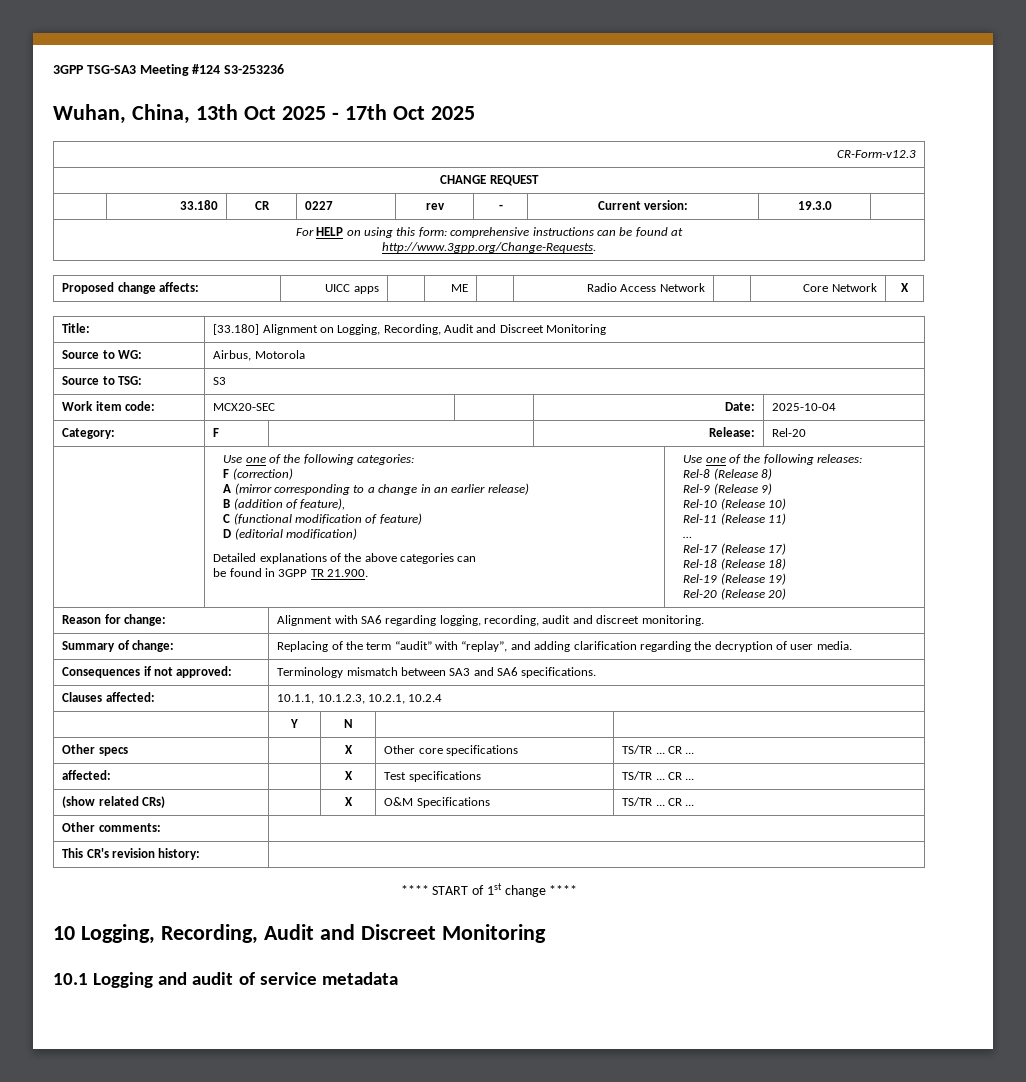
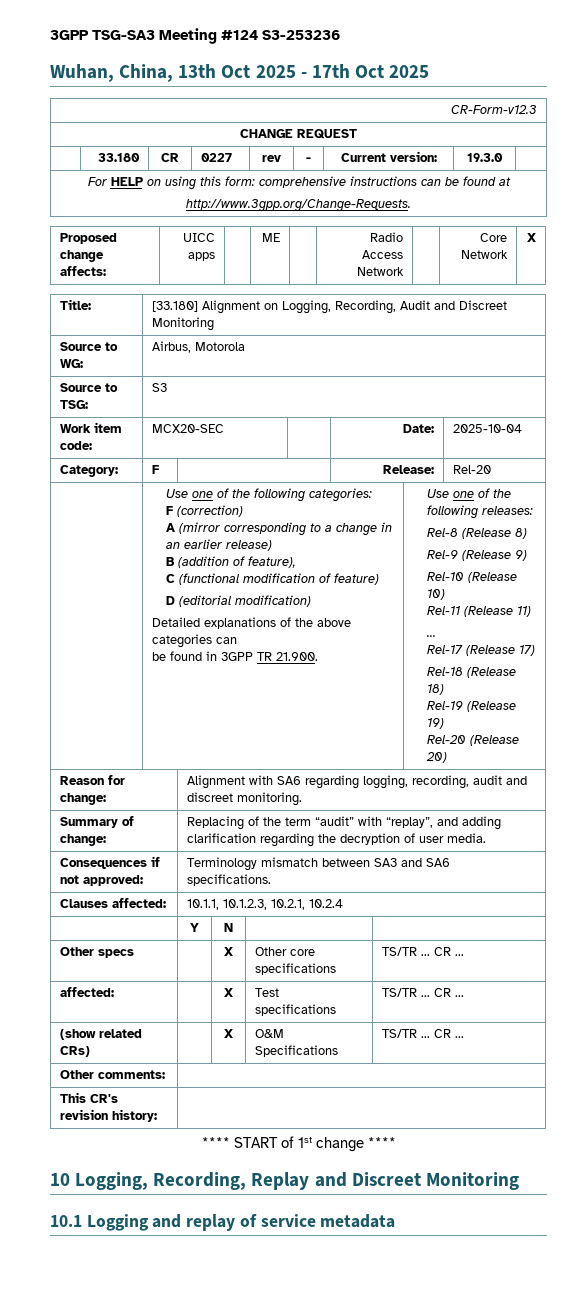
[263,924,314,940] Audit -> [251,1172,310,1190] Replay
[192,972,234,985] audit -> [186,1214,236,1231] replay

